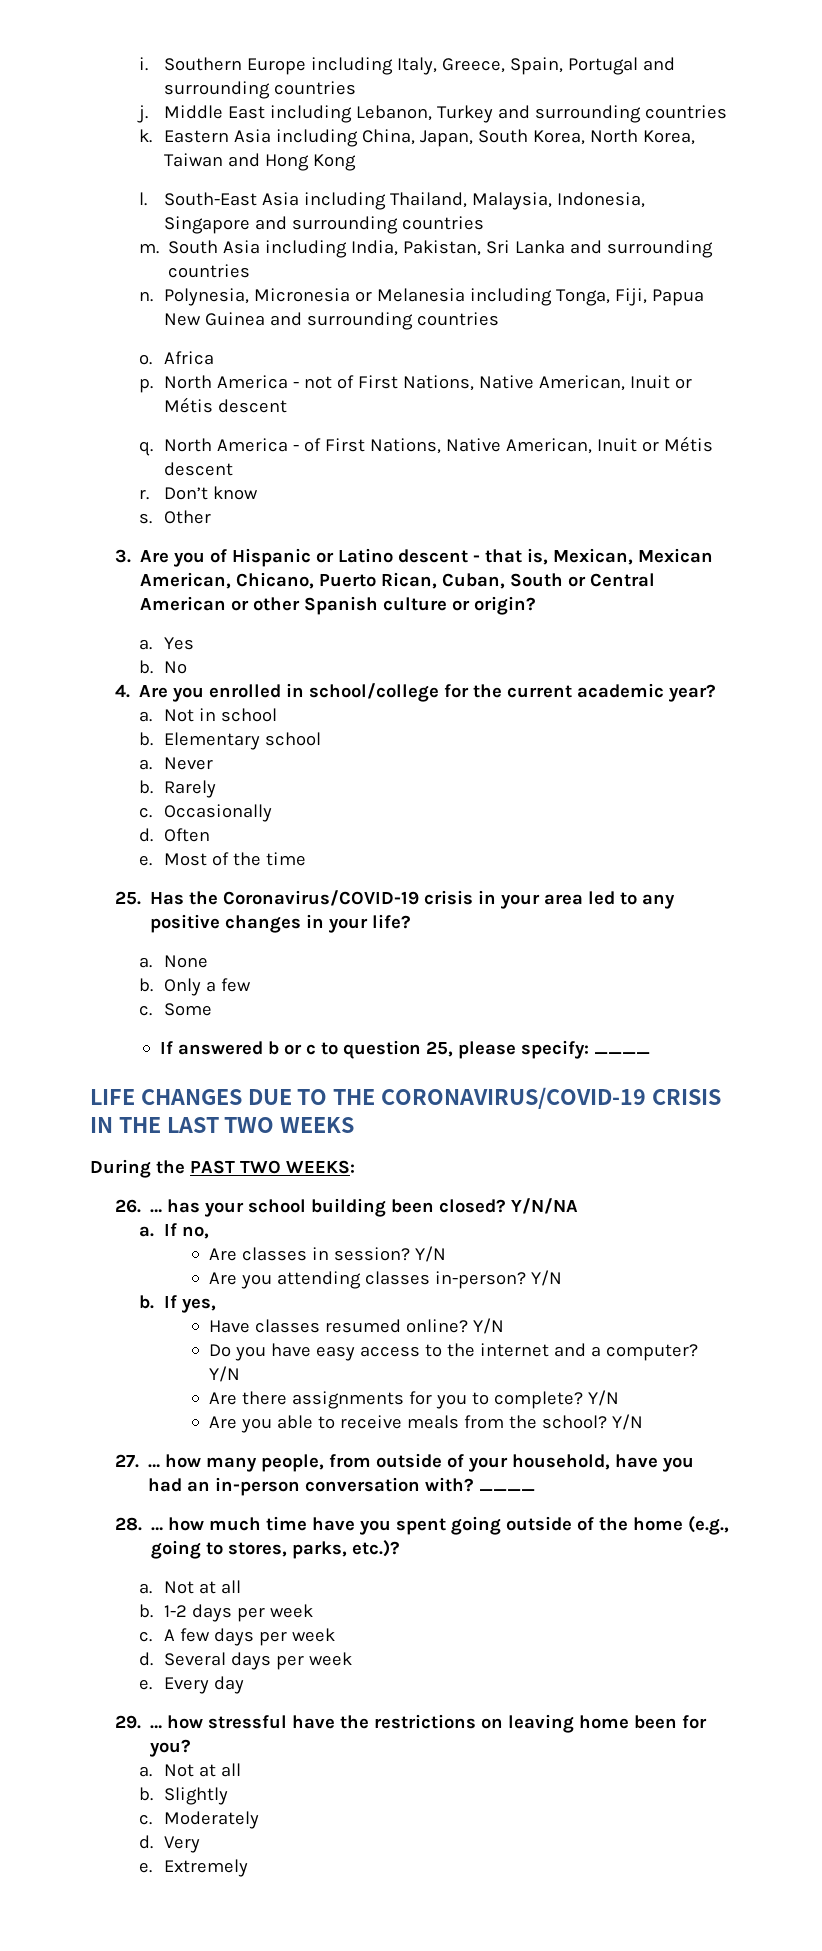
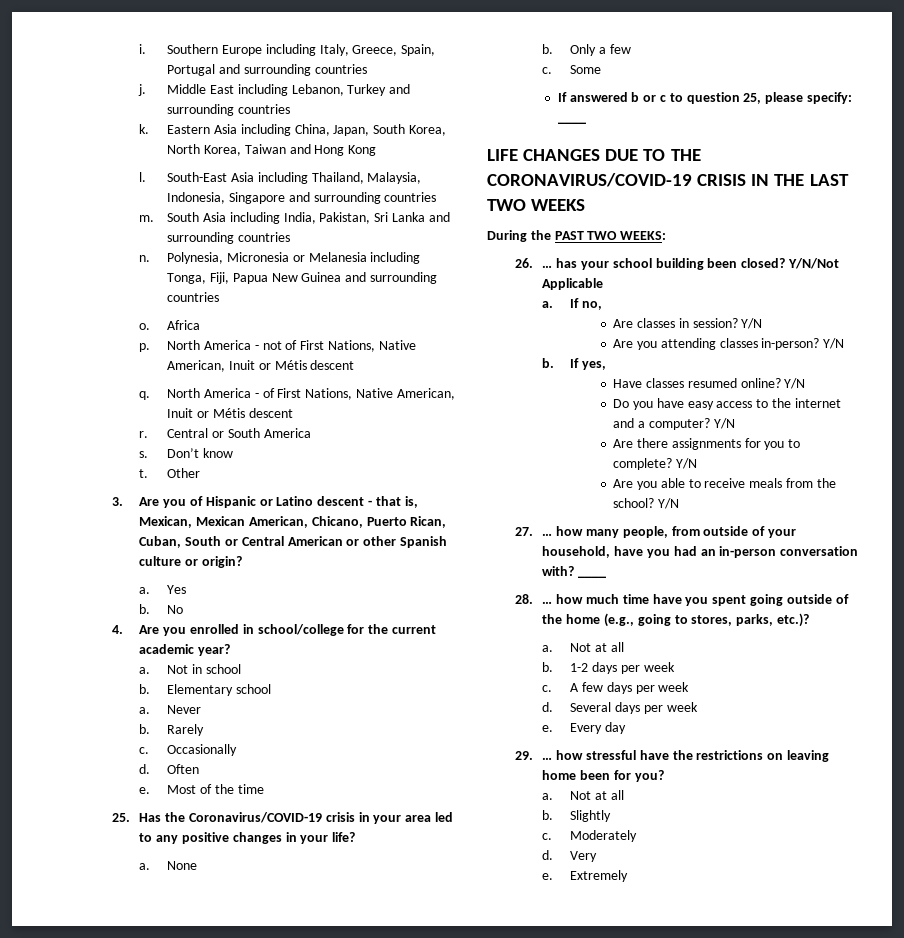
(150, 495) none -> [167,428,311,438] [139,451,149,458] Central or South America // s.
[139,513,153,524] s. -> [139,469,149,478] t.
[510,1198,578,1214] Y/N/NA -> [787,258,839,269] [542,278,604,290] Y/N/Not Applicable

